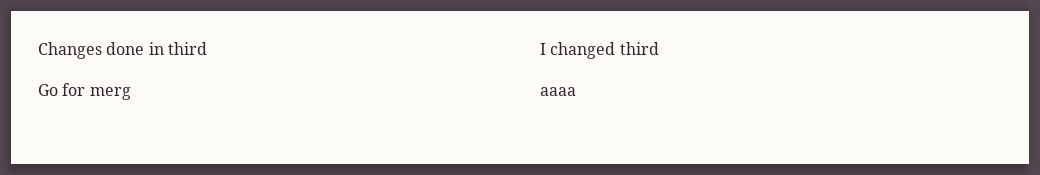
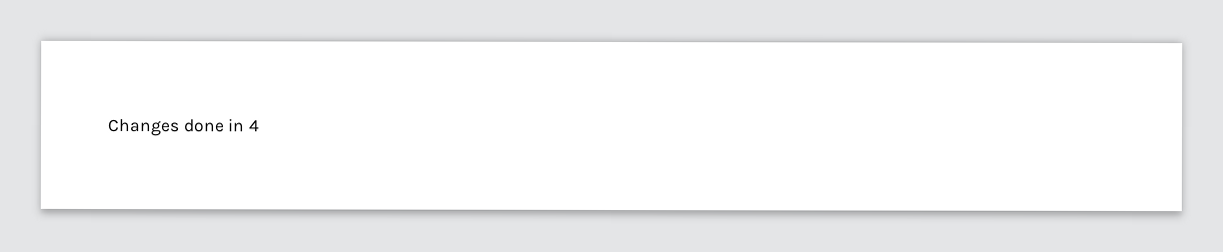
[167,42,207,55] [38,83,131,100] [540,42,659,59] [540,87,576,96] third // Go for merg // I changed third // aaaa -> [248,119,261,132] 4

